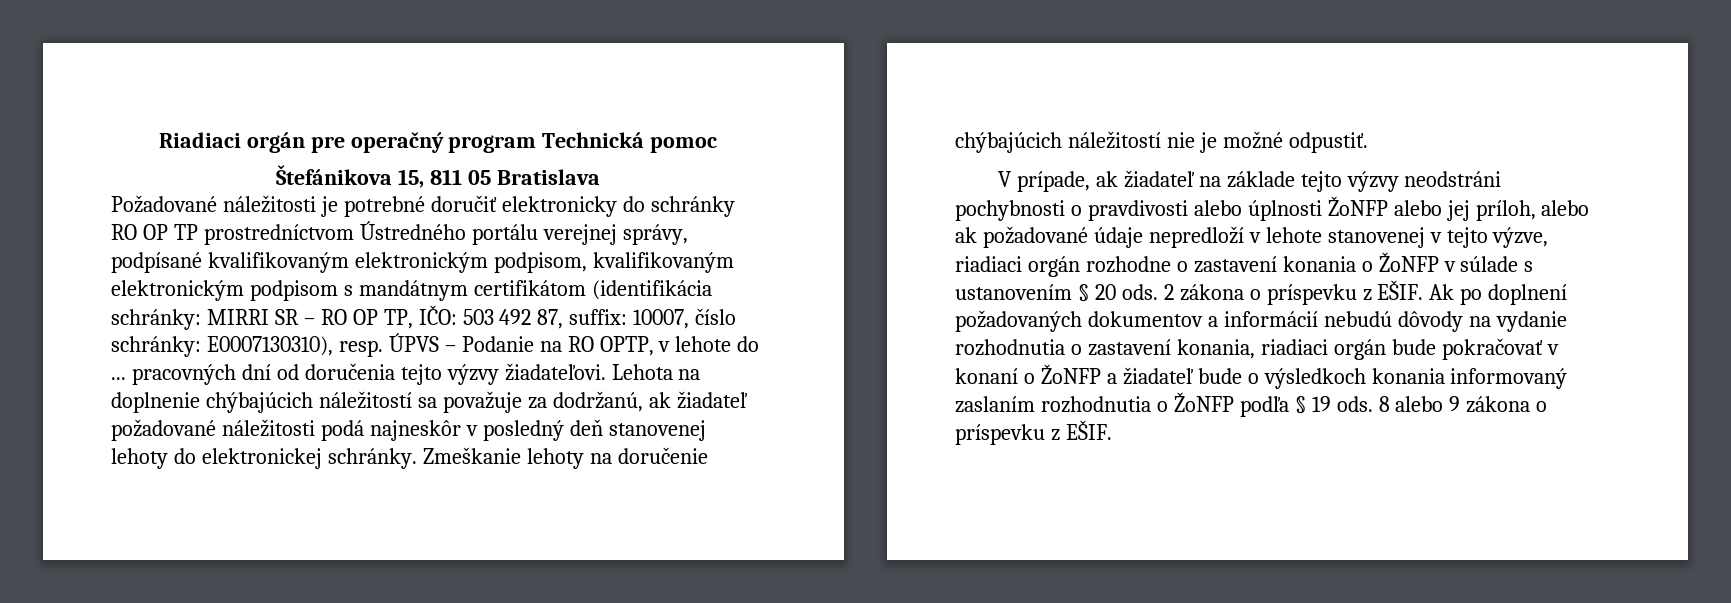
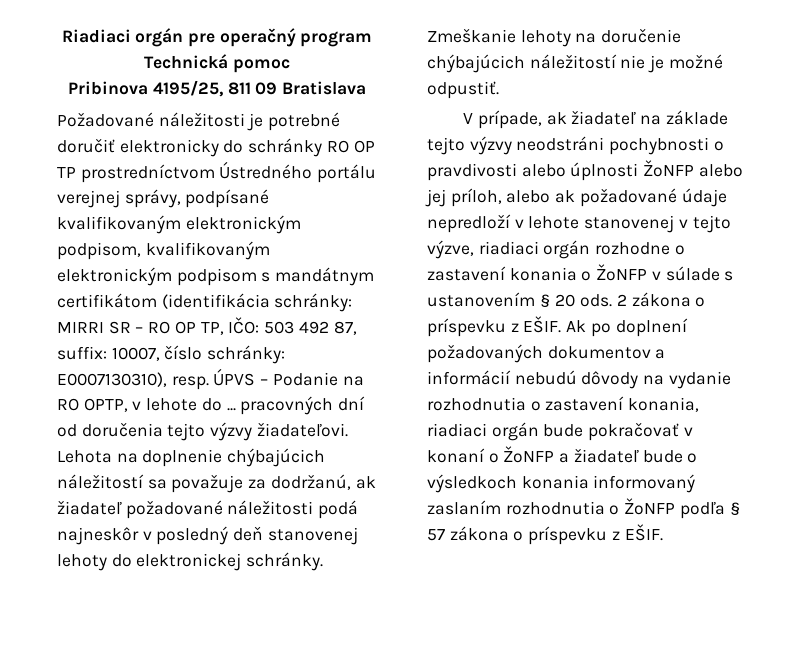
[276,165,491,188] Štefánikova 15, 811 05 -> [68,80,278,97] Pribinova 4195/25, 811 09
[1311,396,1461,412] 19 ods. 8 alebo 9 -> [427,529,445,541] 57

